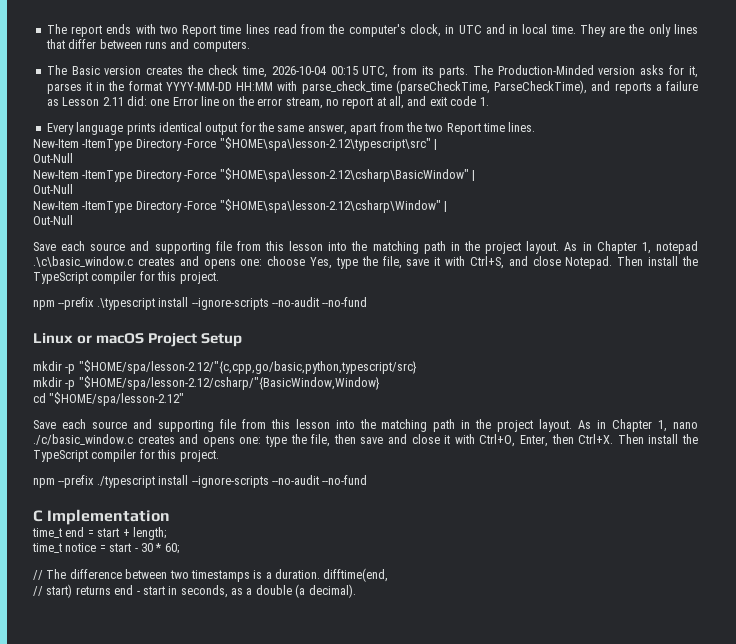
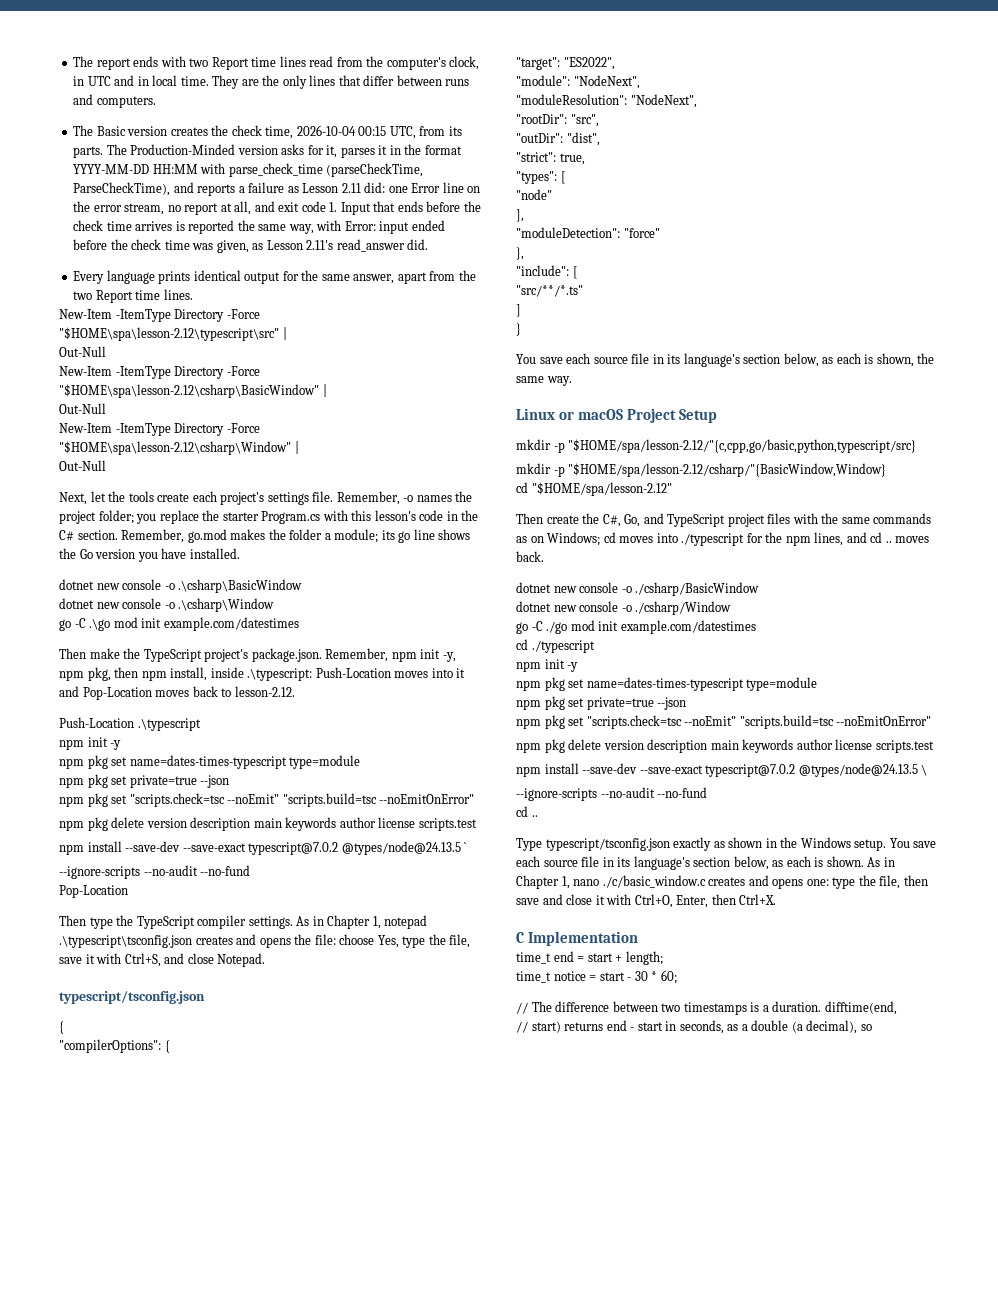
(489, 101) none -> [340,201,481,215] [73,220,445,234] [73,239,429,253] Input that ends before the check time arrives is reported the same way, with Error: input ended before the check time was given, as Lesson 2.11's read_answer did.
[33,241,560,254] Save each source and supporting file from this lesson into the matching path in the project layout. -> [59,491,473,505] [59,510,479,524] [59,529,471,543] [59,548,240,562] [59,579,303,593] [59,598,275,612] [59,617,299,631] [59,648,456,662] [59,667,466,681] [59,686,295,700] [59,717,201,731] [59,737,122,750] [59,755,361,769] [59,774,230,788] [59,793,475,807] [59,817,477,831] [59,841,467,855] [59,865,251,879] [59,885,128,898] [59,915,293,929] Next, let the tools create each project's settings file. Remember, -o names the project folder; you replace the starter Program.cs with this lesson's code in the C# section. Remember, go.mod makes the folder a module; its go line shows the Go version you have installed. // dotnet new console -o .\csharp\BasicWindow // dotnet new console -o .\csharp\Window // go -C .\go mod init example.com/datestimes // Then make the TypeScript project's package.json. Remember, npm init -y, npm pkg, then npm install, inside .\typescript: Push-Location moves into it and Pop-Location moves back to lesson-2.12. // Push-Location .\typescript // npm init -y // npm pkg set name=dates-times-typescript type=module // npm pkg set private=true --json // npm pkg set "scripts.check=tsc --noEmit" "scripts.build=tsc --noEmitOnError" // npm pkg delete version description main keywords author license scripts.test // npm install --save-dev --save-exact typescript@7.0.2 @types/node@24.13.5 ` // --ignore-scripts --no-audit --no-fund // Pop-Location // Then type the TypeScript compiler settings.
[33,256,263,269] .\c\basic_window.c creates and opens one: -> [59,934,336,948] .\typescript\tsconfig.json creates and opens the file:
[617,256,699,266] [33,271,219,284] [33,297,368,310] Then install the TypeScript compiler for this project. // npm --prefix .\typescript install --ignore-scripts --no-audit --no-fund -> [59,991,205,1004] [59,1021,64,1034] [59,1039,170,1053] [516,57,615,70] [516,75,640,89] [516,94,697,108] [516,114,599,127] [516,132,600,146] [516,152,585,165] [516,171,566,184] [516,189,552,200] [516,209,524,222] [516,227,660,238] [516,247,524,260] [516,265,578,279] [516,285,583,297] [516,304,521,317] [516,323,521,336] [516,353,935,367] [516,376,572,386] // typescript/tsconfig.json // { // "compilerOptions": { // "target": "ES2022", // "module": "NodeNext", // "moduleResolution": "NodeNext", // "rootDir": "src", // "outDir": "dist", // "strict": true, // "types": [ // "node" // ], // "moduleDetection": "force" // }, // "include": [ // "src/**/*.ts" // ] // } // You save each source file in its language's section below, as each is shown, the same way.
[33,419,573,432] Save each source and supporting file from this lesson into the matching path in the project layout. -> [516,513,932,527] [516,532,930,546] [516,551,544,562] [516,582,760,596] [516,601,732,615] [516,620,756,634] [516,639,595,653] [516,659,579,672] [516,677,818,691] [516,696,687,710] [516,715,932,729] [516,739,934,753] [516,763,928,777] [516,787,708,801] [516,806,538,817] [516,837,937,851] [516,856,864,870] Then create the C#, Go, and TypeScript project files with the same commands as on Windows; cd moves into ./typescript for the npm lines, and cd .. moves back. // dotnet new console -o ./csharp/BasicWindow // dotnet new console -o ./csharp/Window // go -C ./go mod init example.com/datestimes // cd ./typescript // npm init -y // npm pkg set name=dates-times-typescript type=module // npm pkg set private=true --json // npm pkg set "scripts.check=tsc --noEmit" "scripts.build=tsc --noEmitOnError" // npm pkg delete version description main keywords author license scripts.test // npm install --save-dev --save-exact typescript@7.0.2 @types/node@24.13.5 \ // --ignore-scripts --no-audit --no-fund // cd .. // Type typescript/tsconfig.json exactly as shown in the Windows setup. You save each source file in its language's section below, as each is shown.
[617,434,699,444] [33,449,219,462] [33,475,368,488] Then install the TypeScript compiler for this project. // npm --prefix ./typescript install --ignore-scripts --no-audit --no-fund -> (777, 899) none
[308,584,356,598] decimal). -> [806,1020,872,1034] decimal), so

